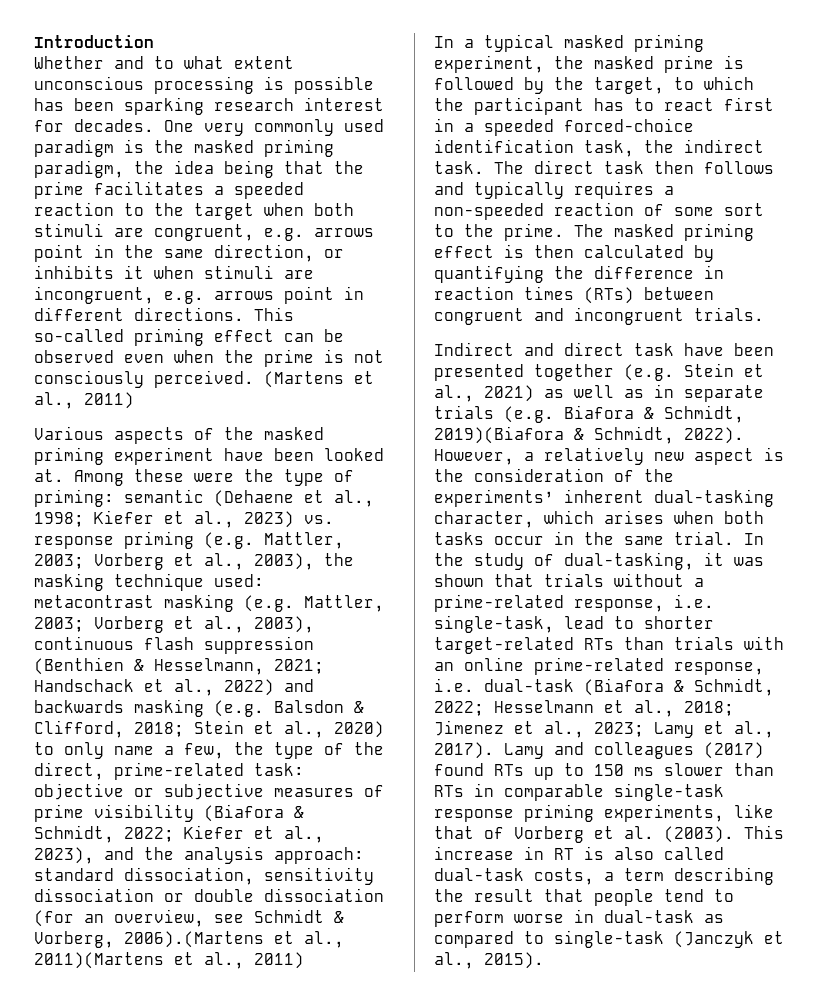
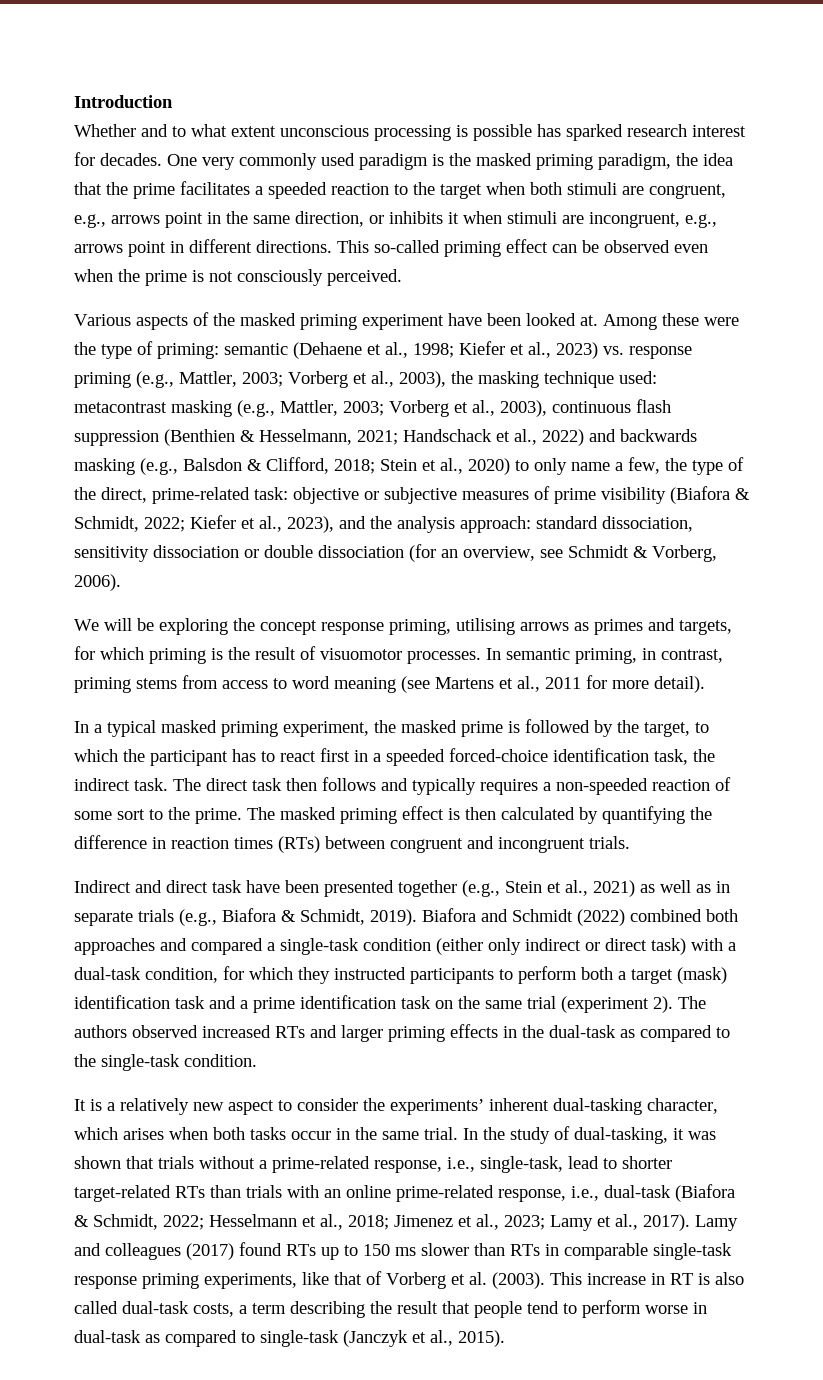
[74,97,204,115] been sparking -> [566,124,623,141] sparked
[224,160,274,178] being -> (733, 159) none
[264,228,304,241] e.g. -> [74,214,106,228] e.g.,
[164,291,204,304] e.g. -> [685,214,717,228] e.g.,
[264,371,374,388] [34,392,134,409] (Martens et al., 2011) -> (402, 277) none
[204,532,254,549] (e.g. -> [136,371,174,388] (e.g.,
[244,595,294,612] (e.g. -> [237,400,275,417] (e.g.,
[214,700,264,717] (e.g. -> [140,458,178,475] (e.g.,
[124,931,344,948] [34,952,304,969] 2006).(Martens et al., 2011)(Martens et al., 2011) -> [74,574,121,591] [74,618,732,635] [74,646,723,664] [74,675,705,693] 2006). // We will be exploring the concept response priming, utilising arrows as primes and targets, for which priming is the result of visuomotor processes. In semantic priming, in contrast, priming stems from access to word meaning (see Martens et al., 2011 for more detail).
[624,364,674,381] (e.g. -> [462,880,500,897] (e.g.,
[504,406,554,423] (e.g. -> [179,909,217,926] (e.g.,
[434,426,744,444] [434,447,784,465] [434,468,634,482] 2019)(Biafora & Schmidt, 2022). However, a relatively new aspect is the consideration of -> [370,908,738,926] [74,938,736,955] [74,966,727,984] [74,995,706,1013] [74,1024,730,1042] [74,1054,257,1071] [74,1098,358,1115] 2019). Biafora and Schmidt (2022) combined both approaches and compared a single-task condition (either only indirect or direct task) with a dual-task condition, for which they instructed participants to perform both a target (mask) identification task and a prime identification task on the same trial (experiment 2). The authors observed increased RTs and larger priming effects in the dual-task as compared to the single-task condition. // It is a relatively new aspect to consider
[674,594,714,608] i.e. -> [447,1157,475,1172] i.e.,
[434,678,474,692] i.e. -> [571,1186,599,1201] i.e.,

